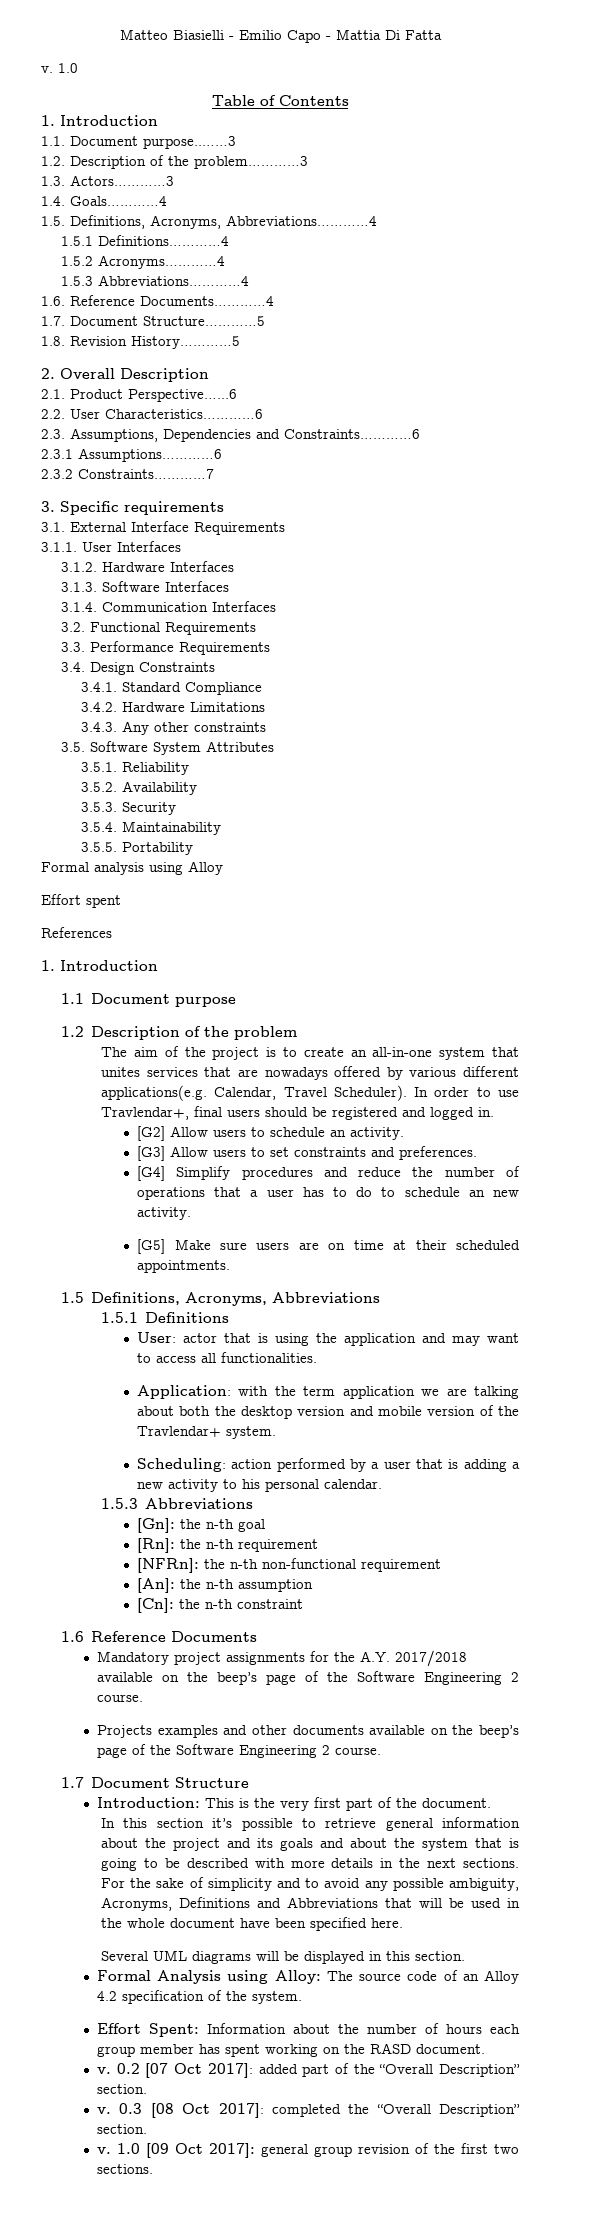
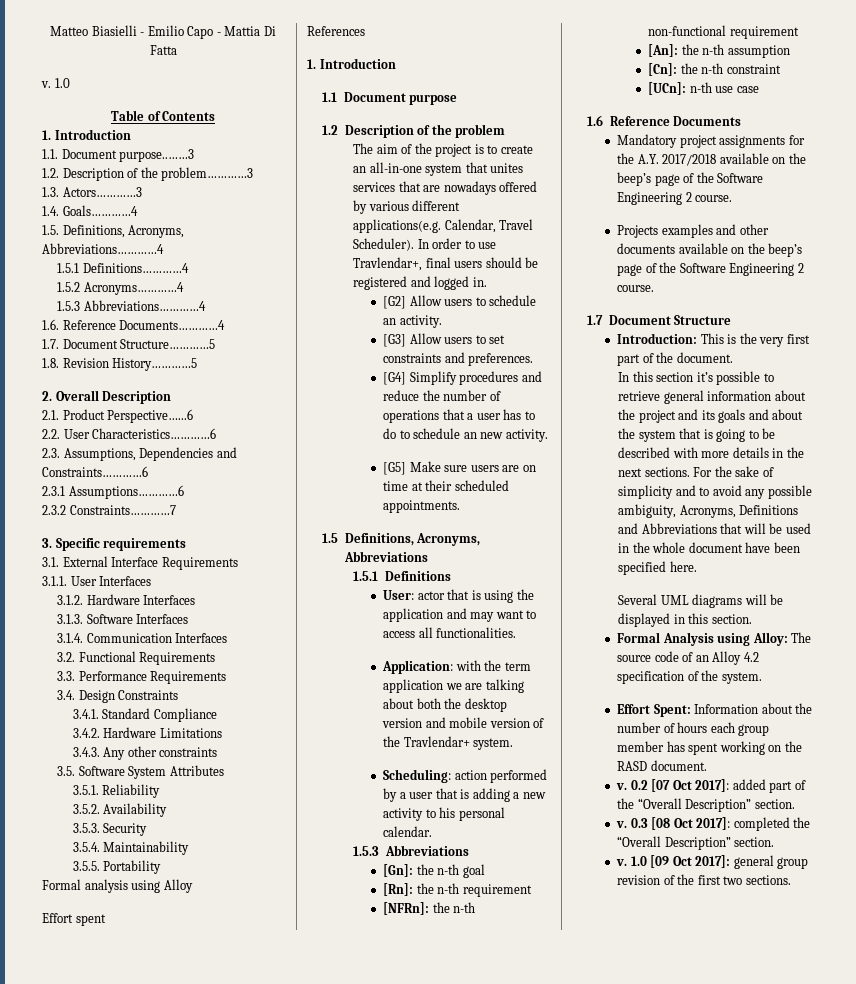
(304, 1604) none -> [647,82,759,95] // [UCn]: n-th use case

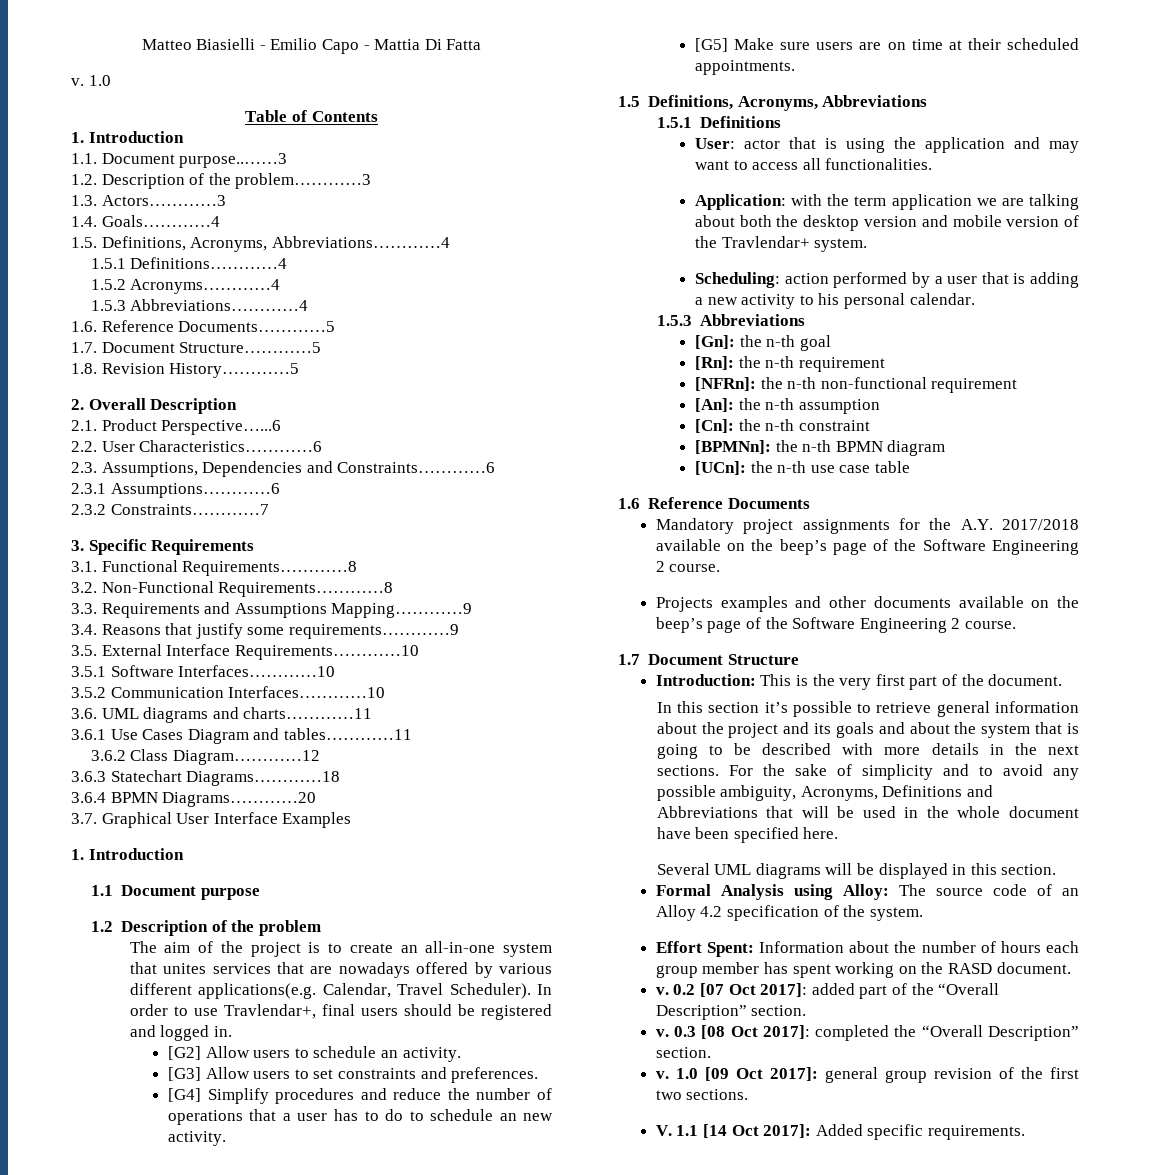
[119,320,226,330] Documents…………4 -> [178,321,336,332] Documents…………5
[103,538,187,551] requirements -> [151,539,255,555] Requirements
[62,556,238,570] [42,576,152,586] [57,594,196,605] [57,614,189,624] [57,633,228,643] [57,651,216,665] [57,671,227,684] [57,690,179,703] [72,708,217,722] [72,727,222,738] [72,746,218,760] [57,765,224,779] [72,784,161,798] [72,803,168,817] [72,823,148,836] [72,841,190,855] [72,860,162,874] [42,879,193,893] [42,913,106,926] [307,26,365,36] External Interface Requirements // 3.1.1. User Interfaces // 3.1.2. Hardware Interfaces // 3.1.3. Software Interfaces // 3.1.4. Communication Interfaces // 3.2. Functional Requirements // 3.3. Performance Requirements // 3.4. Design Constraints // 3.4.1. Standard Compliance // 3.4.2. Hardware Limitations // 3.4.3. Any other constraints // 3.5. Software System Attributes // 3.5.1. Reliability // 3.5.2. Availability // 3.5.3. Security // 3.5.4. Maintainability // 3.5.5. Portability // Formal analysis using Alloy // Effort spent // References -> [101,560,358,576] [71,581,394,597] [71,602,473,618] [71,623,459,639] [71,644,419,660] [71,665,336,677] [71,686,386,698] [71,707,373,723] [71,728,412,744] [90,749,320,765] [71,770,341,786] [71,792,317,807] [71,812,352,828] Functional Requirements…………8 // 3.2. Non-Functional Requirements…………8 // 3.3. Requirements and Assumptions Mapping…………9 // 3.4. Reasons that justify some requirements…………9 // 3.5. External Interface Requirements…………10 // 3.5.1 Software Interfaces…………10 // 3.5.2 Communication Interfaces…………10 // 3.6. UML diagrams and charts…………11 // 3.6.1 Use Cases Diagram and tables…………11 // 3.6.2 Class Diagram…………12 // 3.6.3 Statechart Diagrams…………18 // 3.6.4 BPMN Diagrams…………20 // 3.7. Graphical User Interface Examples
(781, 69) none -> [694,440,946,456] // [BPMNn]: the n-th BPMN diagram
(686, 88) none -> [750,461,773,473] the
(759, 89) none -> [874,461,910,473] table
(791, 880) none -> [655,1124,1025,1140] // V. 1.1 [14 Oct 2017]: Added specific requirements.

